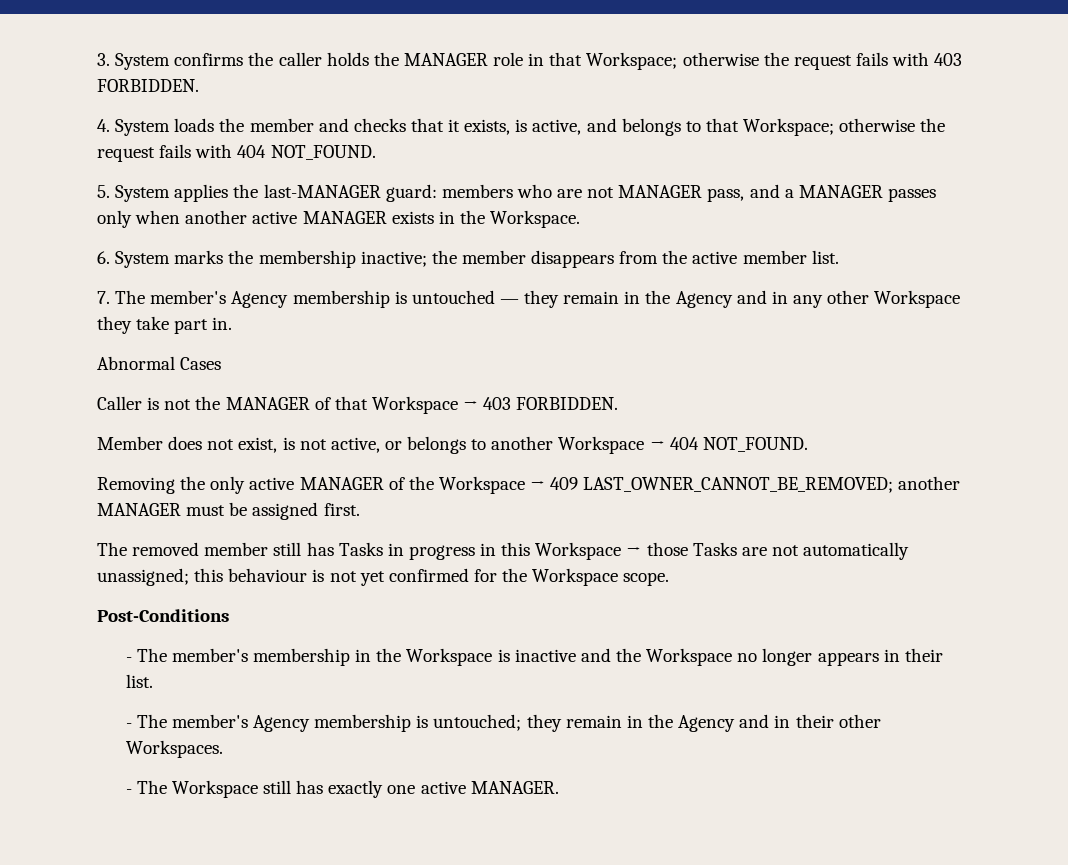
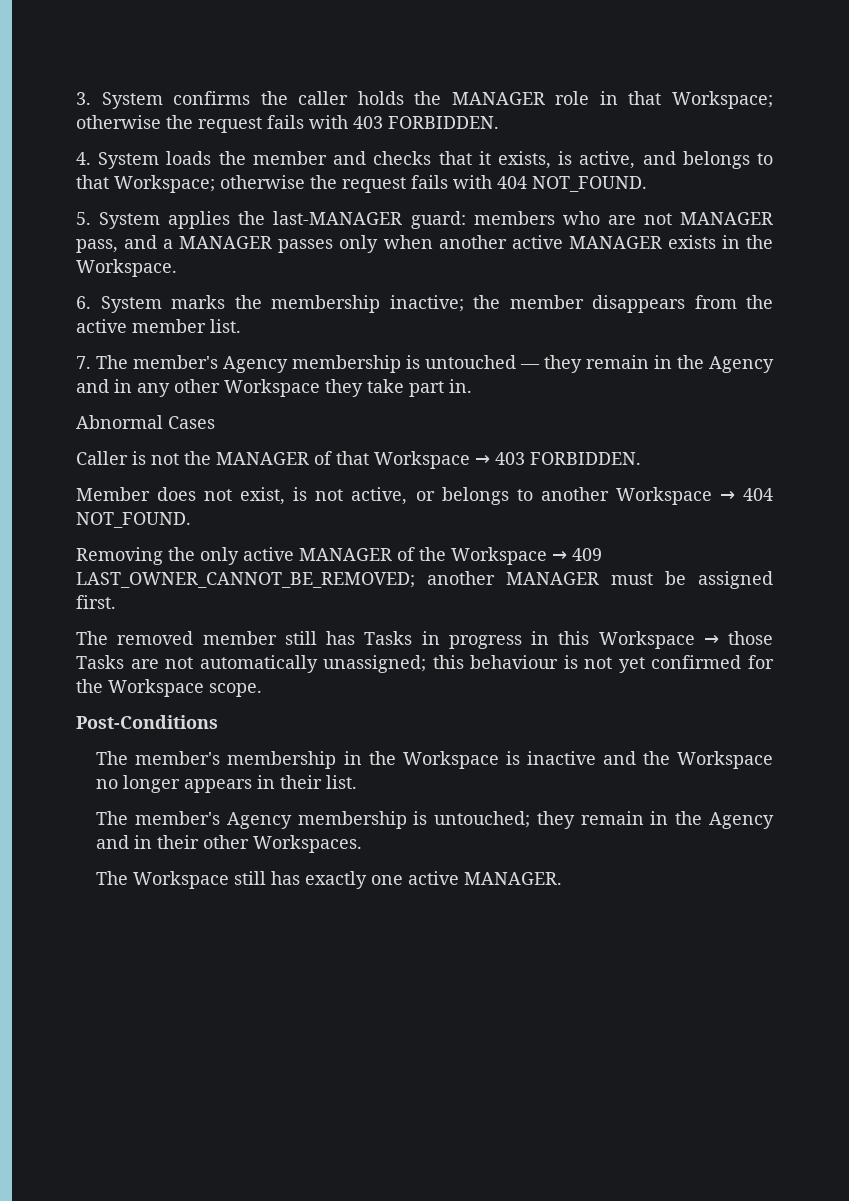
[125,657,132,662] - -> (218, 722) none
[125,723,132,728] - -> (358, 782) none
[125,789,132,794] - -> (363, 844) none

